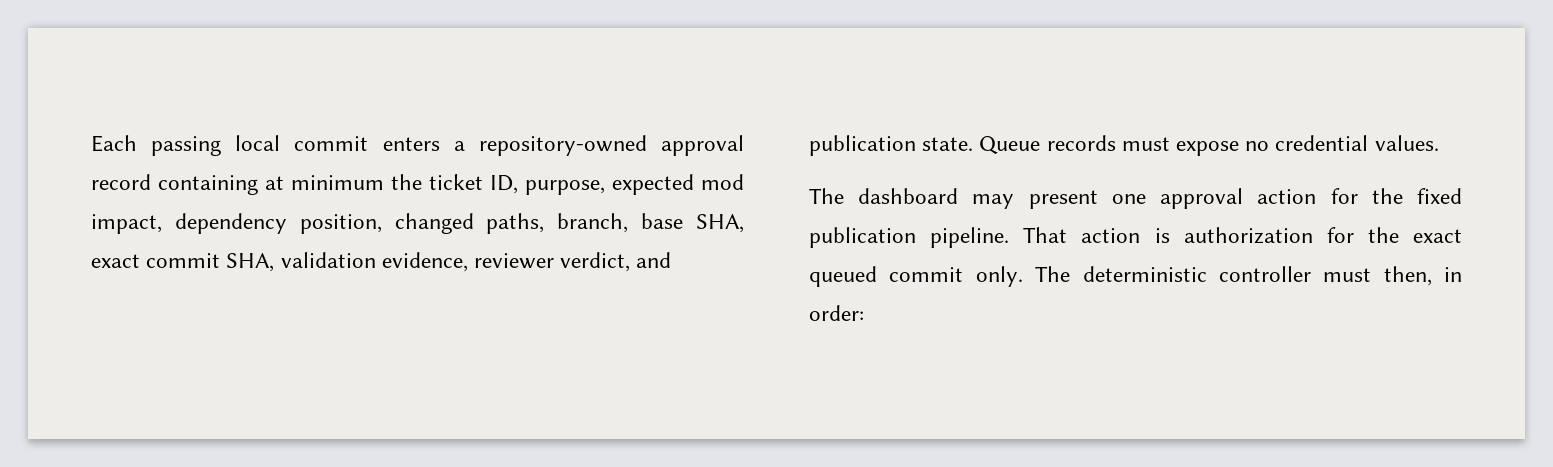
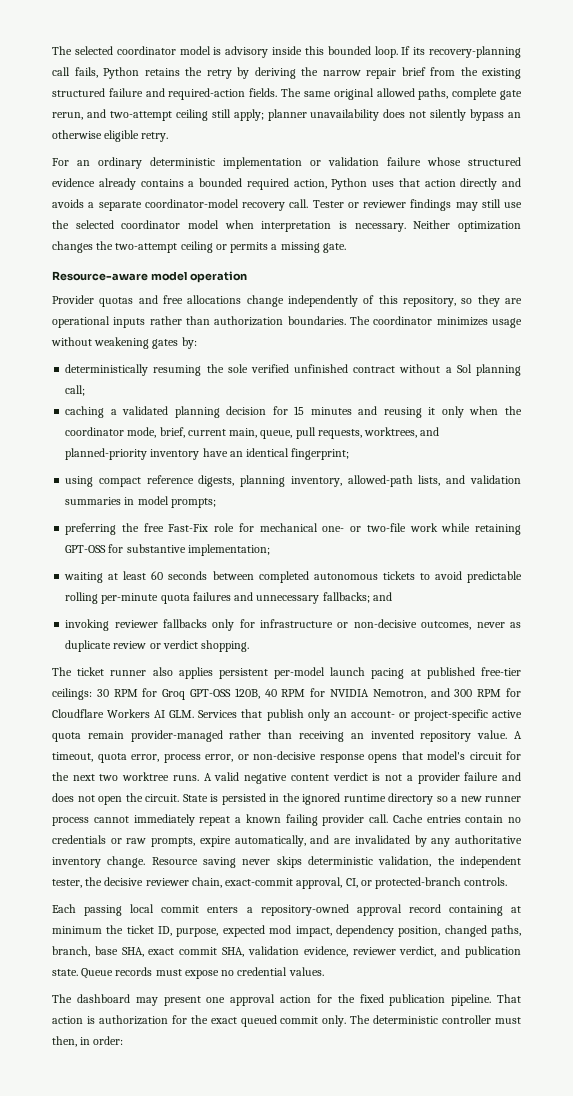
(91, 143) none -> [52,46,521,58] [52,67,521,79] [52,88,522,100] [52,109,521,121] [52,130,169,142] [52,157,521,169] [52,178,521,190] [52,199,522,211] [52,220,521,232] [52,241,346,253] [52,271,247,283] [52,295,522,307] [52,316,522,328] [51,337,197,349] [65,364,521,376] [65,385,86,396] [65,406,522,418] [65,427,440,439] [65,448,350,460] [65,475,521,487] [65,496,216,508] [65,523,522,535] [65,544,270,556] [64,571,522,583] [65,592,392,604] [65,619,521,631] [65,640,250,652] [52,667,521,679] [52,688,522,700] [52,709,522,721] [52,730,522,742] [52,751,521,763] [52,772,521,784] [52,793,521,805] [52,814,521,826] [52,835,523,847] [52,856,521,868] [52,877,508,889] The selected coordinator model is advisory inside this bounded loop. If its recovery-planning call fails, Python retains the retry by deriving the narrow repair brief from the existing structured failure and required-action fields. The same original allowed paths, complete gate rerun, and two-attempt ceiling still apply; planner unavailability does not silently bypass an otherwise eligible retry. // For an ordinary deterministic implementation or validation failure whose structured evidence already contains a bounded required action, Python uses that action directly and avoids a separate coordinator-model recovery call. Tester or reviewer findings may still use the selected coordinator model when interpretation is necessary. Neither optimization changes the two-attempt ceiling or permits a missing gate. // Resource-aware model operation // Provider quotas and free allocations change independently of this repository, so they are operational inputs rather than authorization boundaries. The coordinator minimizes usage without weakening gates by: // deterministically resuming the sole verified unfinished contract without a Sol planning call; // caching a validated planning decision for 15 minutes and reusing it only when the coordinator mode, brief, current main, queue, pull requests, worktrees, and planned-priority inventory have an identical fingerprint; // using compact reference digests, planning inventory, allowed-path lists, and validation summaries in model prompts; // preferring the free Fast-Fix role for mechanical one- or two-file work while retaining GPT-OSS for substantive implementation; // waiting at least 60 seconds between completed autonomous tickets to avoid predictable rolling per-minute quota failures and unnecessary fallbacks; and // invoking reviewer fallbacks only for infrastructure or non-decisive outcomes, never as duplicate review or verdict shopping. // The ticket runner also applies persistent per-model launch pacing at published free-tier ceilings: 30 RPM for Groq GPT-OSS 120B, 40 RPM for NVIDIA Nemotron, and 300 RPM for Cloudflare Workers AI GLM. Services that publish only an account- or project-specific active quota remain provider-managed rather than receiving an invented repository value. A timeout, quota error, process error, or non-decisive response opens that model's circuit for the next two worktree runs. A valid negative content verdict is not a provider failure and does not open the circuit. State is persisted in the ignored runtime directory so a new runner process cannot immediately repeat a known failing provider call. Cache entries contain no credentials or raw prompts, expire automatically, and are invalidated by any authoritative inventory change. Resource saving never skips deterministic validation, the independent tester, the decisive reviewer chain, exact-commit approval, CI, or protected-branch controls. //

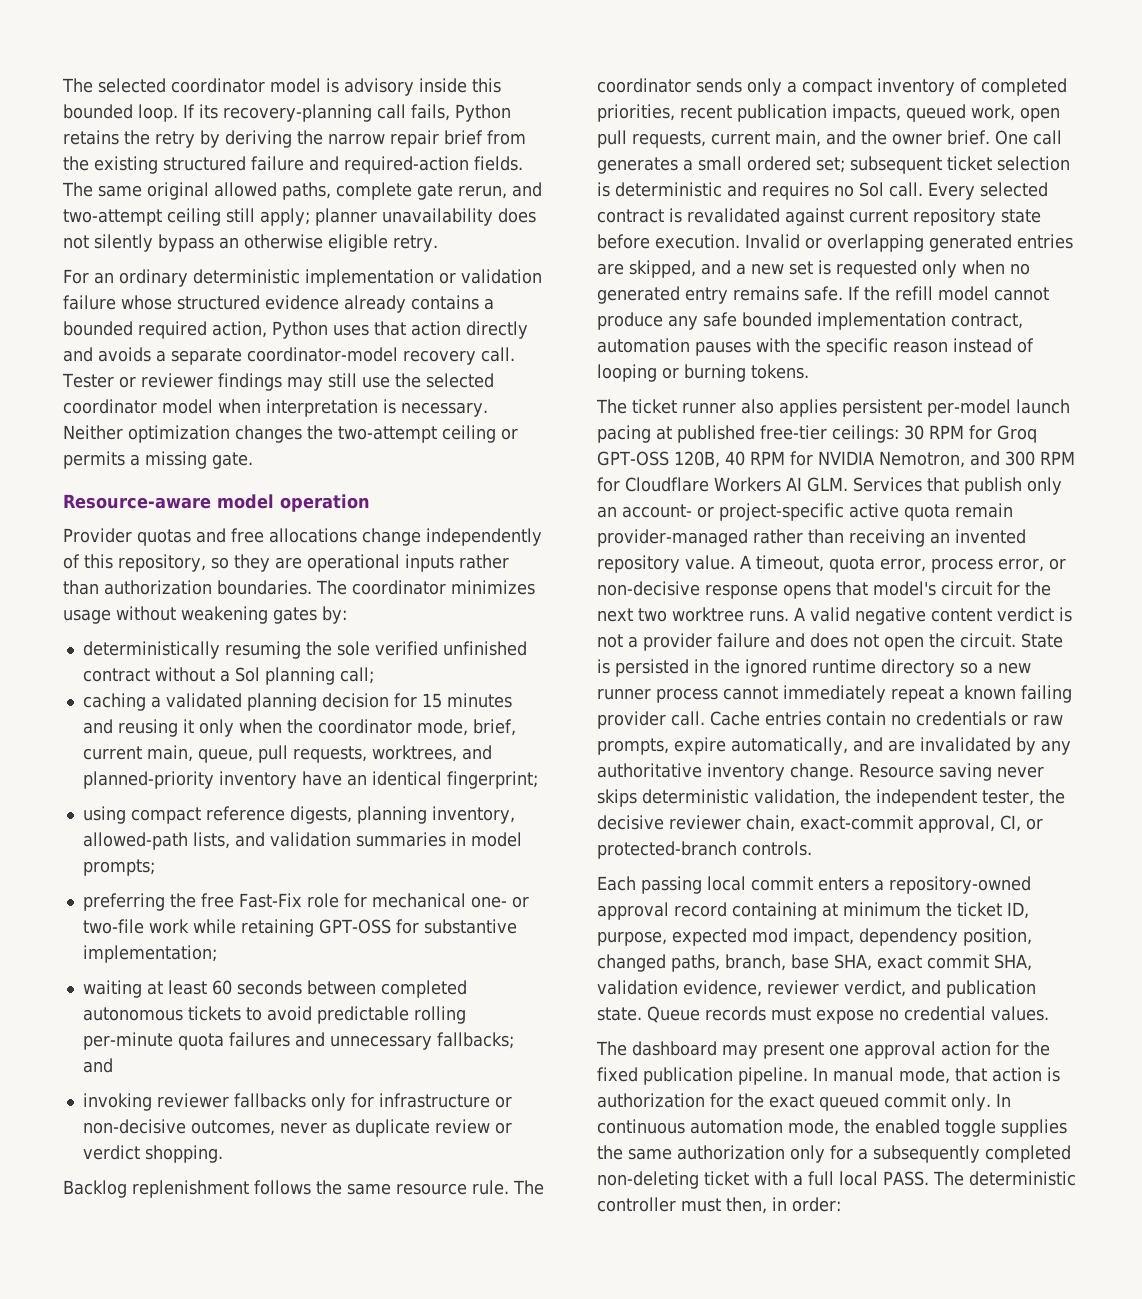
(250, 646) none -> [63,1180,544,1198] [597,78,1067,96] [597,104,1060,122] [597,130,1062,148] [597,156,1070,174] [597,182,1048,200] [597,208,1041,226] [597,234,1073,252] [597,260,1030,278] [597,286,1049,304] [597,312,1023,330] [597,338,1034,356] [597,364,809,382] // Backlog replenishment follows the same resource rule. The coordinator sends only a compact inventory of completed priorities, recent publication impacts, queued work, open pull requests, current main, and the owner brief. One call generates a small ordered set; subsequent ticket selection is deterministic and requires no Sol call. Every selected contract is revalidated against current repository state before execution. Invalid or overlapping generated entries are skipped, and a new set is requested only when no generated entry remains safe. If the refill model cannot produce any safe bounded implementation contract, automation pauses with the specific reason instead of looping or burning tokens.
[496,994,521,1003] That -> [813,1067,987,1084] In manual mode, that
(347, 1021) none -> [995,1093,1011,1107] [597,1119,1067,1137] [597,1145,1071,1163] [597,1171,929,1189] In continuous automation mode, the enabled toggle supplies the same authorization only for a subsequently completed non-deleting ticket with a full local PASS.

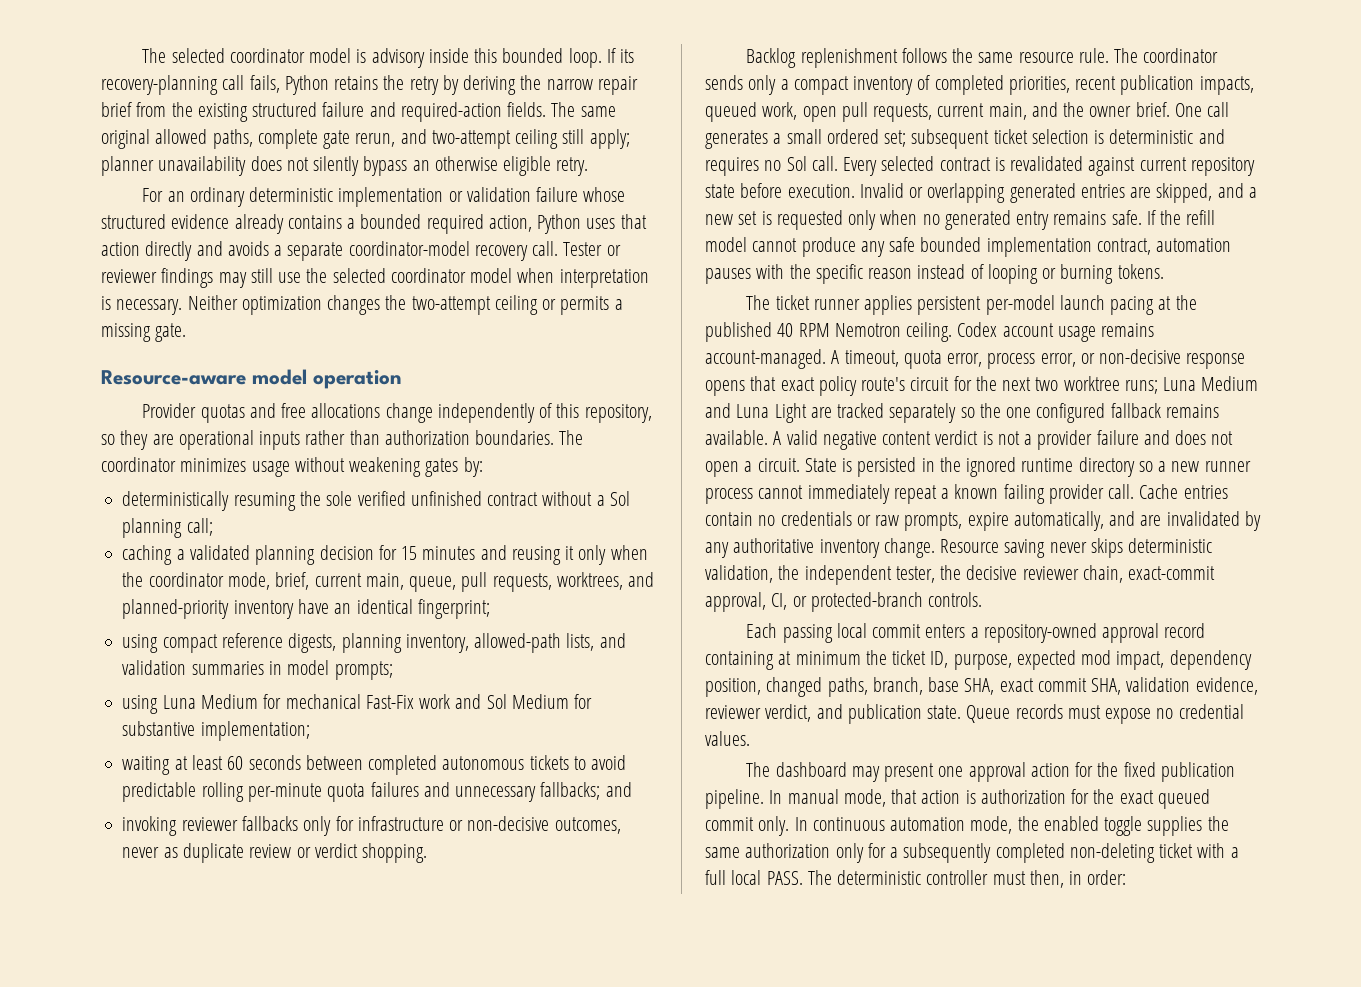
[82,893,529,911] [82,919,391,937] preferring the free Fast-Fix role for mechanical one- or two-file work while retaining GPT-OSS -> [122,694,569,714] using Luna Medium for mechanical Fast-Fix work and Sol Medium
[741,399,774,414] also -> (860, 304) none
[677,425,1037,443] [597,451,1075,468] [597,477,1062,495] [597,503,1013,521] [597,529,1026,547] [597,555,735,573] published free-tier ceilings: 30 RPM for Groq GPT-OSS 120B, 40 RPM for NVIDIA Nemotron, and 300 RPM for Cloudflare Workers AI GLM. Services that publish only an account- or project-specific active quota remain provider-managed rather than receiving an invented repository value. -> [1175,295,1197,310] [705,322,1155,342] [705,349,826,369] the published 40 RPM Nemotron ceiling. Codex account usage remains account-managed.
[873,581,936,596] model's -> [780,376,906,396] exact policy route's
[749,610,789,622] runs. -> [1124,376,1259,394] [705,403,1219,423] [705,430,768,445] runs; Luna Medium and Luna Light are tracked separately so the one configured fallback remains available.
[929,633,955,648] the -> [744,461,753,472] a

